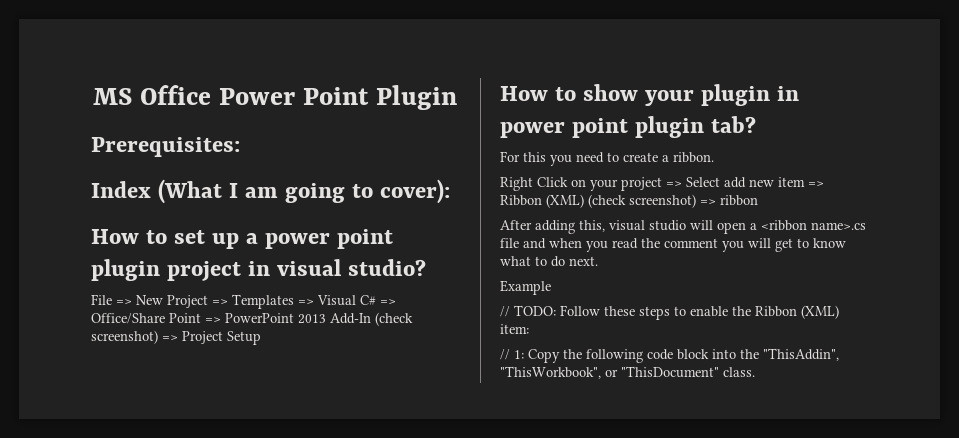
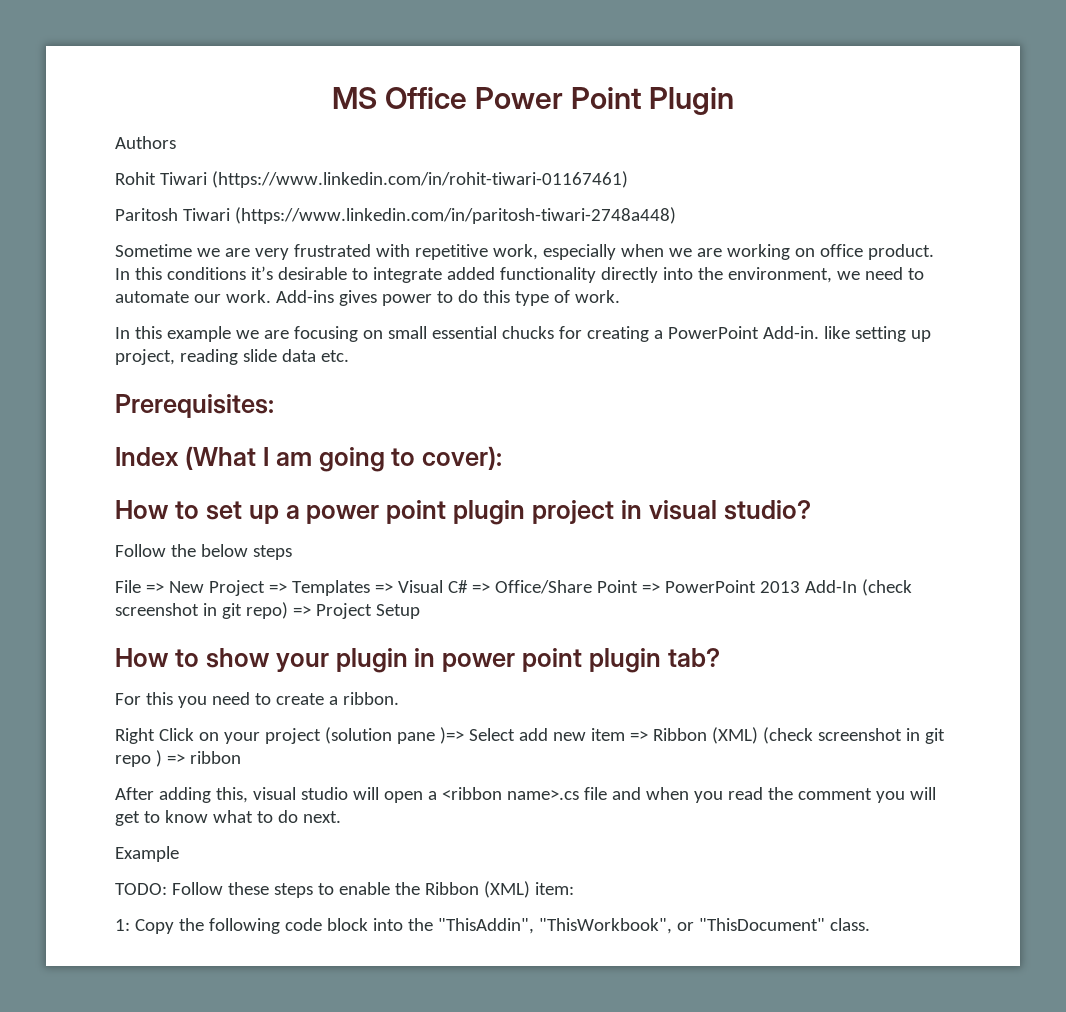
(458, 97) none -> [115,136,176,149] [115,171,628,188] [115,207,676,224] [115,244,934,260] [115,266,924,283] [115,290,620,306] [115,326,931,342] [115,349,349,365] // Authors // Rohit Tiwari (https://www.linkedin.com/in/rohit-tiwari-01167461) // Paritosh Tiwari (https://www.linkedin.com/in/paritosh-tiwari-2748a448) // Sometime we are very frustrated with repetitive work, especially when we are working on office product. In this conditions it’s desirable to integrate added functionality directly into the environment, we need to automate our work. Add-ins gives power to do this type of work. // In this example we are focusing on small essential chucks for creating a PowerPoint Add-in. like setting up project, reading slide data etc.
(427, 267) none -> [115,544,292,560] // Follow the below steps
[91,330,158,344] screenshot) -> [115,602,288,619] screenshot in git repo)
[666,181,682,187] => -> [324,727,464,744] (solution pane )=>
[629,194,696,208] screenshot) -> [817,728,945,744] [115,750,162,767] screenshot in git repo )
[500,306,510,317] // -> (179, 854) none
[500,349,510,360] // -> (574, 888) none

